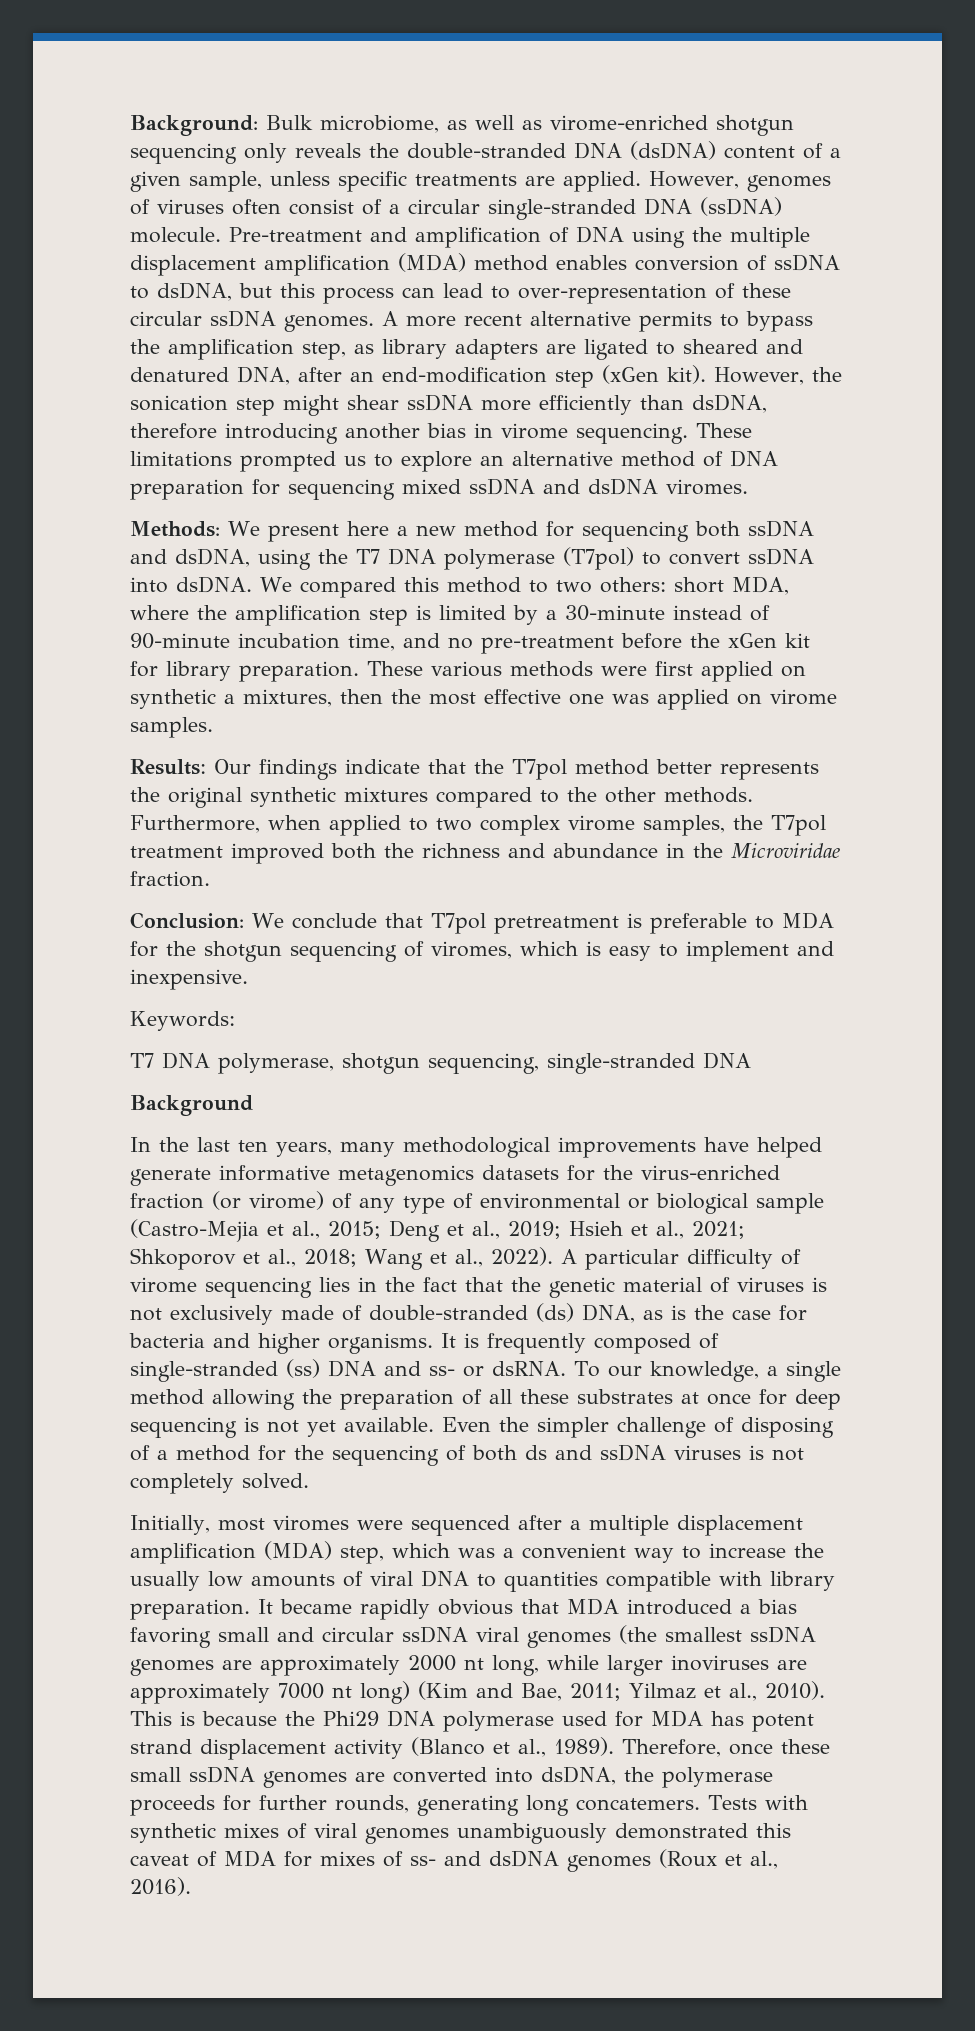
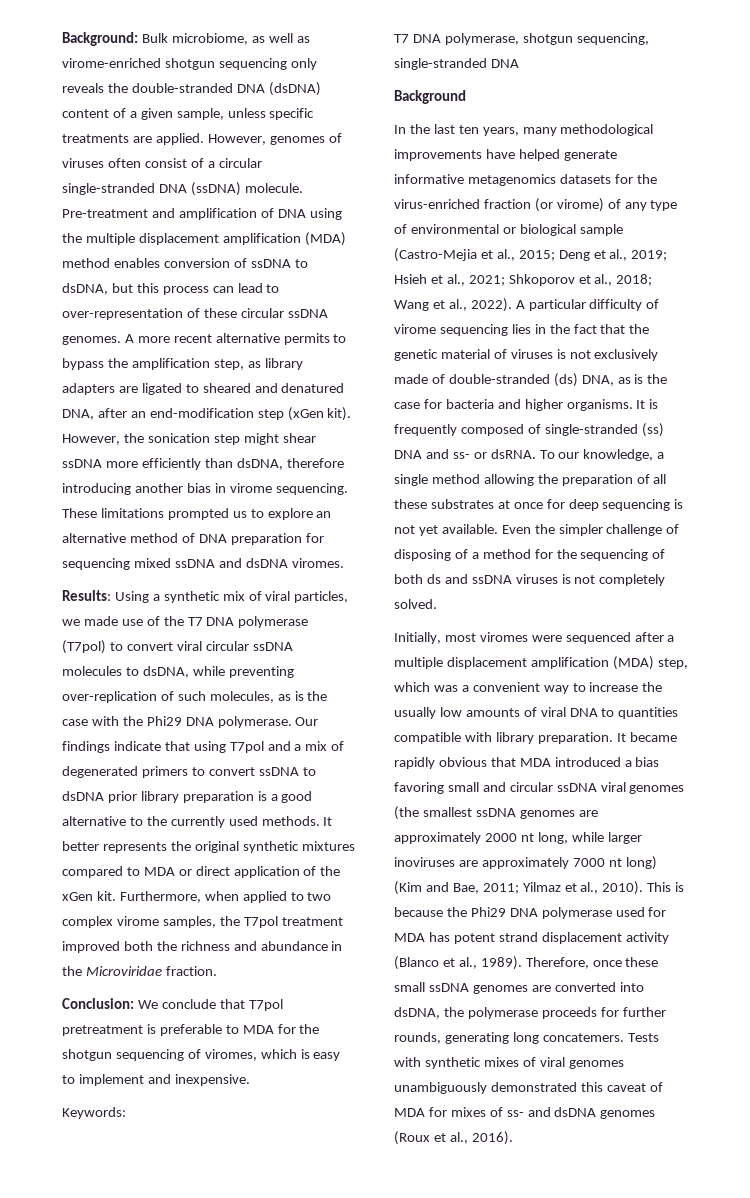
[130,520,814,542] [130,548,311,570] Methods: We present here a new method for sequencing both ssDNA and dsDNA, using -> [62,590,349,603] [62,616,160,626] Results: Using a synthetic mix of viral particles, we made use of
[748,548,814,565] [130,576,789,598] [130,605,770,626] [130,633,810,654] [130,661,806,682] [130,689,837,710] [130,717,213,738] [130,759,649,780] ssDNA into dsDNA. We compared this method to two others: short MDA, where the amplification step is limited by a 30-minute instead of 90-minute incubation time, and no pre-treatment before the xGen kit for library preparation. These various methods were first applied on synthetic a mixtures, then the most effective one was applied on virome samples. // Results: Our findings indicate that the T7pol method -> [176,641,293,651] [62,666,294,678] [62,691,328,703] [62,716,319,728] [62,741,345,753] [62,766,316,778] [62,791,313,803] [62,816,333,828] viral circular ssDNA molecules to dsDNA, while preventing over-replication of such molecules, as is the case with the Phi29 DNA polymerase. Our findings indicate that using T7pol and a mix of degenerated primers to convert ssDNA to dsDNA prior library preparation is a good alternative to the currently used methods. It
[567,787,753,803] the other methods. -> [143,866,341,878] [62,891,116,901] MDA or direct application of the xGen kit.

